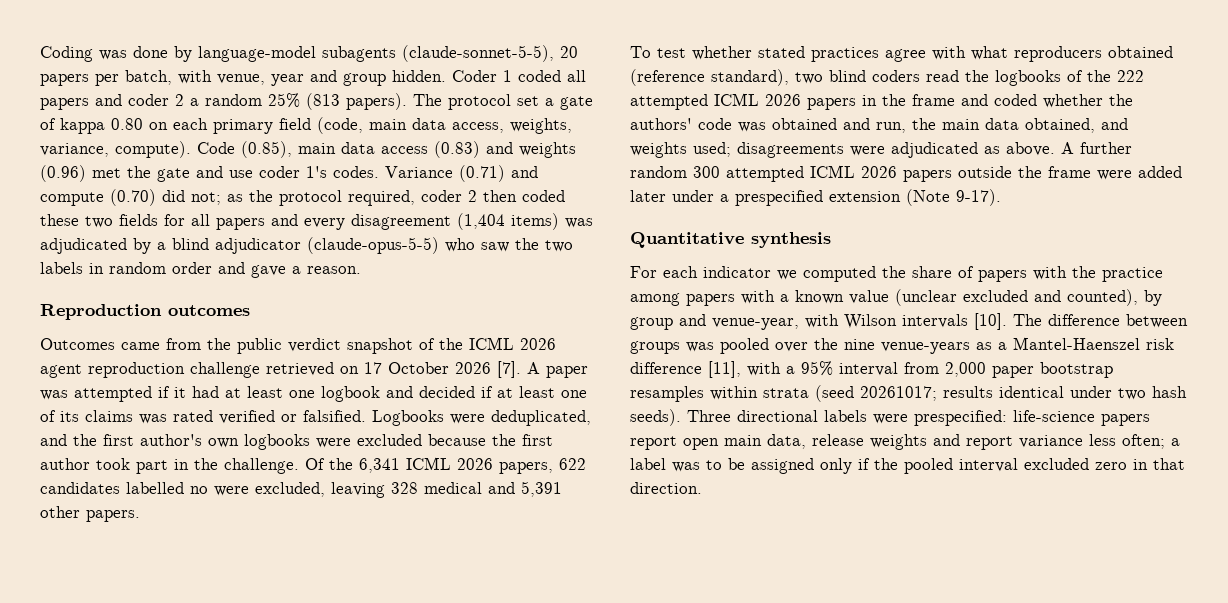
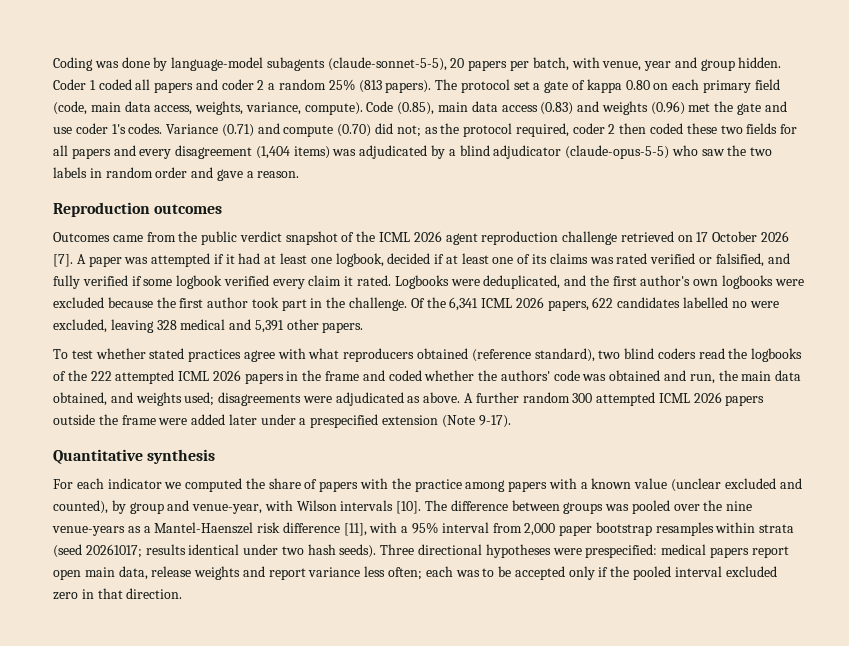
[321,386,413,402] logbook and -> [335,253,384,267] logbook,
[303,410,366,422] falsified. -> [715,253,790,267] [53,275,392,289] falsified, and fully verified if some logbook verified every claim it rated.
[824,410,867,422] labels -> [485,544,551,558] hypotheses
[1013,410,1095,422] life-science -> [661,544,707,555] medical
[1171,438,1180,446] [630,458,666,470] a label -> [425,566,453,577] each
[751,458,814,474] assigned -> [514,566,565,580] accepted

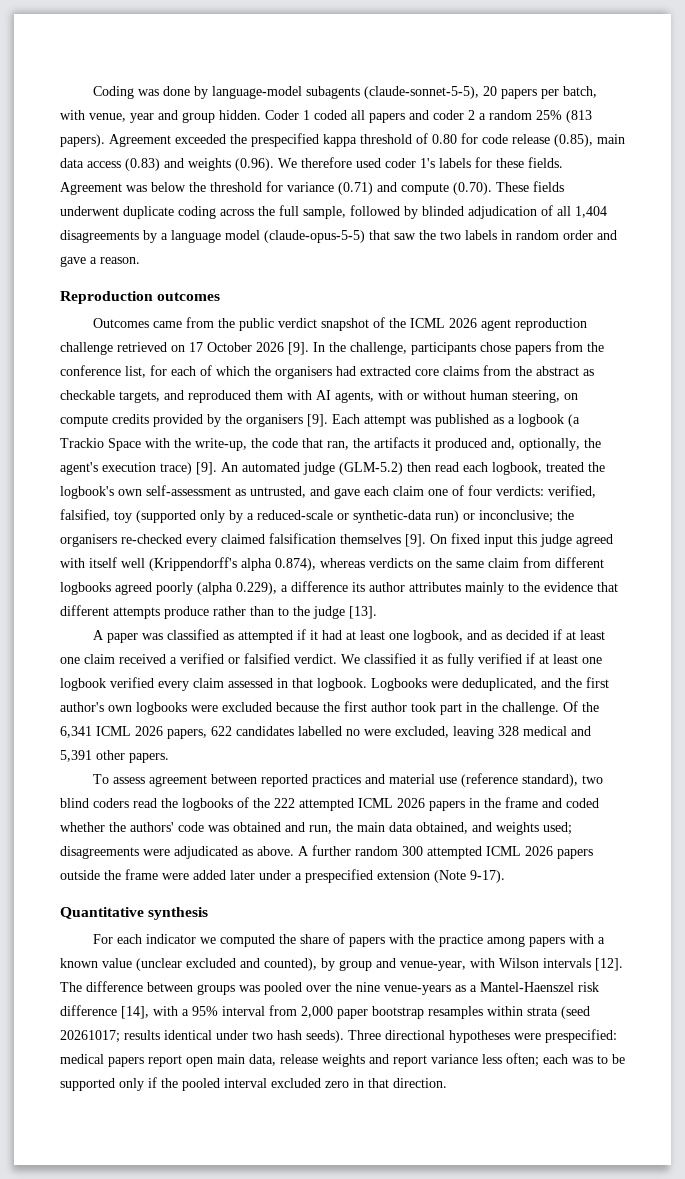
[435,79,780,93] [53,101,394,115] The protocol set a gate of kappa 0.80 on each primary field (code, main data access, weights, variance, compute). Code -> [109,133,550,147] Agreement exceeded the prespecified kappa threshold of 0.80 for code release
[650,101,787,115] [53,123,798,137] [53,145,698,159] (0.96) met the gate and use coder 1's codes. Variance (0.71) and compute (0.70) did not; as the protocol required, coder 2 then coded these two fields for all papers and every disagreement (1,404 items) was adjudicated by a blind adjudicator (claude-opus-5-5) who -> [235,157,563,171] [60,181,564,195] [60,205,607,219] [60,230,390,243] (0.96). We therefore used coder 1's labels for these fields. Agreement was below the threshold for variance (0.71) and compute (0.70). These fields underwent duplicate coding across the full sample, followed by blinded adjudication of all 1,404 disagreements by a language model (claude-opus-5-5) that
[53,254,73,267] [7]. -> [288,341,604,355] [60,365,594,379] [60,390,578,403] [60,414,580,427] [60,437,601,451] [60,462,605,475] [60,485,596,499] [60,509,574,523] [60,533,613,547] [60,557,604,571] [60,581,618,595] [60,605,377,619] [9]. In the challenge, participants chose papers from the conference list, for each of which the organisers had extracted core claims from the abstract as checkable targets, and reproduced them with AI agents, with or without human steering, on compute credits provided by the organisers [9]. Each attempt was published as a logbook (a Trackio Space with the write-up, the code that ran, the artifacts it produced and, optionally, the agent's execution trace) [9]. An automated judge (GLM-5.2) then read each logbook, treated the logbook's own self-assessment as untrusted, and gave each claim one of four verdicts: verified, falsified, toy (supported only by a reduced-scale or synthetic-data run) or inconclusive; the organisers re-checked every claimed falsification themselves [9]. On fixed input this judge agreed with itself well (Krippendorff's alpha 0.874), whereas verdicts on the same claim from different logbooks agreed poorly (alpha 0.229), a difference its author attributes mainly to the evidence that different attempts produce rather than to the judge [13]. //
(149, 260) none -> [166,629,234,640] classified as
(384, 260) none -> [466,630,502,640] and as
[517,253,790,267] [53,275,392,289] of its claims was rated verified or falsified, and fully verified if some logbook verified every claim it rated. -> [84,653,602,667] [60,677,367,691] claim received a verified or falsified verdict. We classified it as fully verified if at least one logbook verified every claim assessed in that logbook.
[71,348,469,362] test whether stated practices agree with what reproducers obtained -> [112,774,457,787] assess agreement between reported practices and material use
[396,501,422,514] [10]. -> [595,958,623,971] [12].
[343,523,367,536] [11], -> [121,1006,149,1019] [14],
[514,566,565,580] accepted -> [60,1078,115,1091] supported

